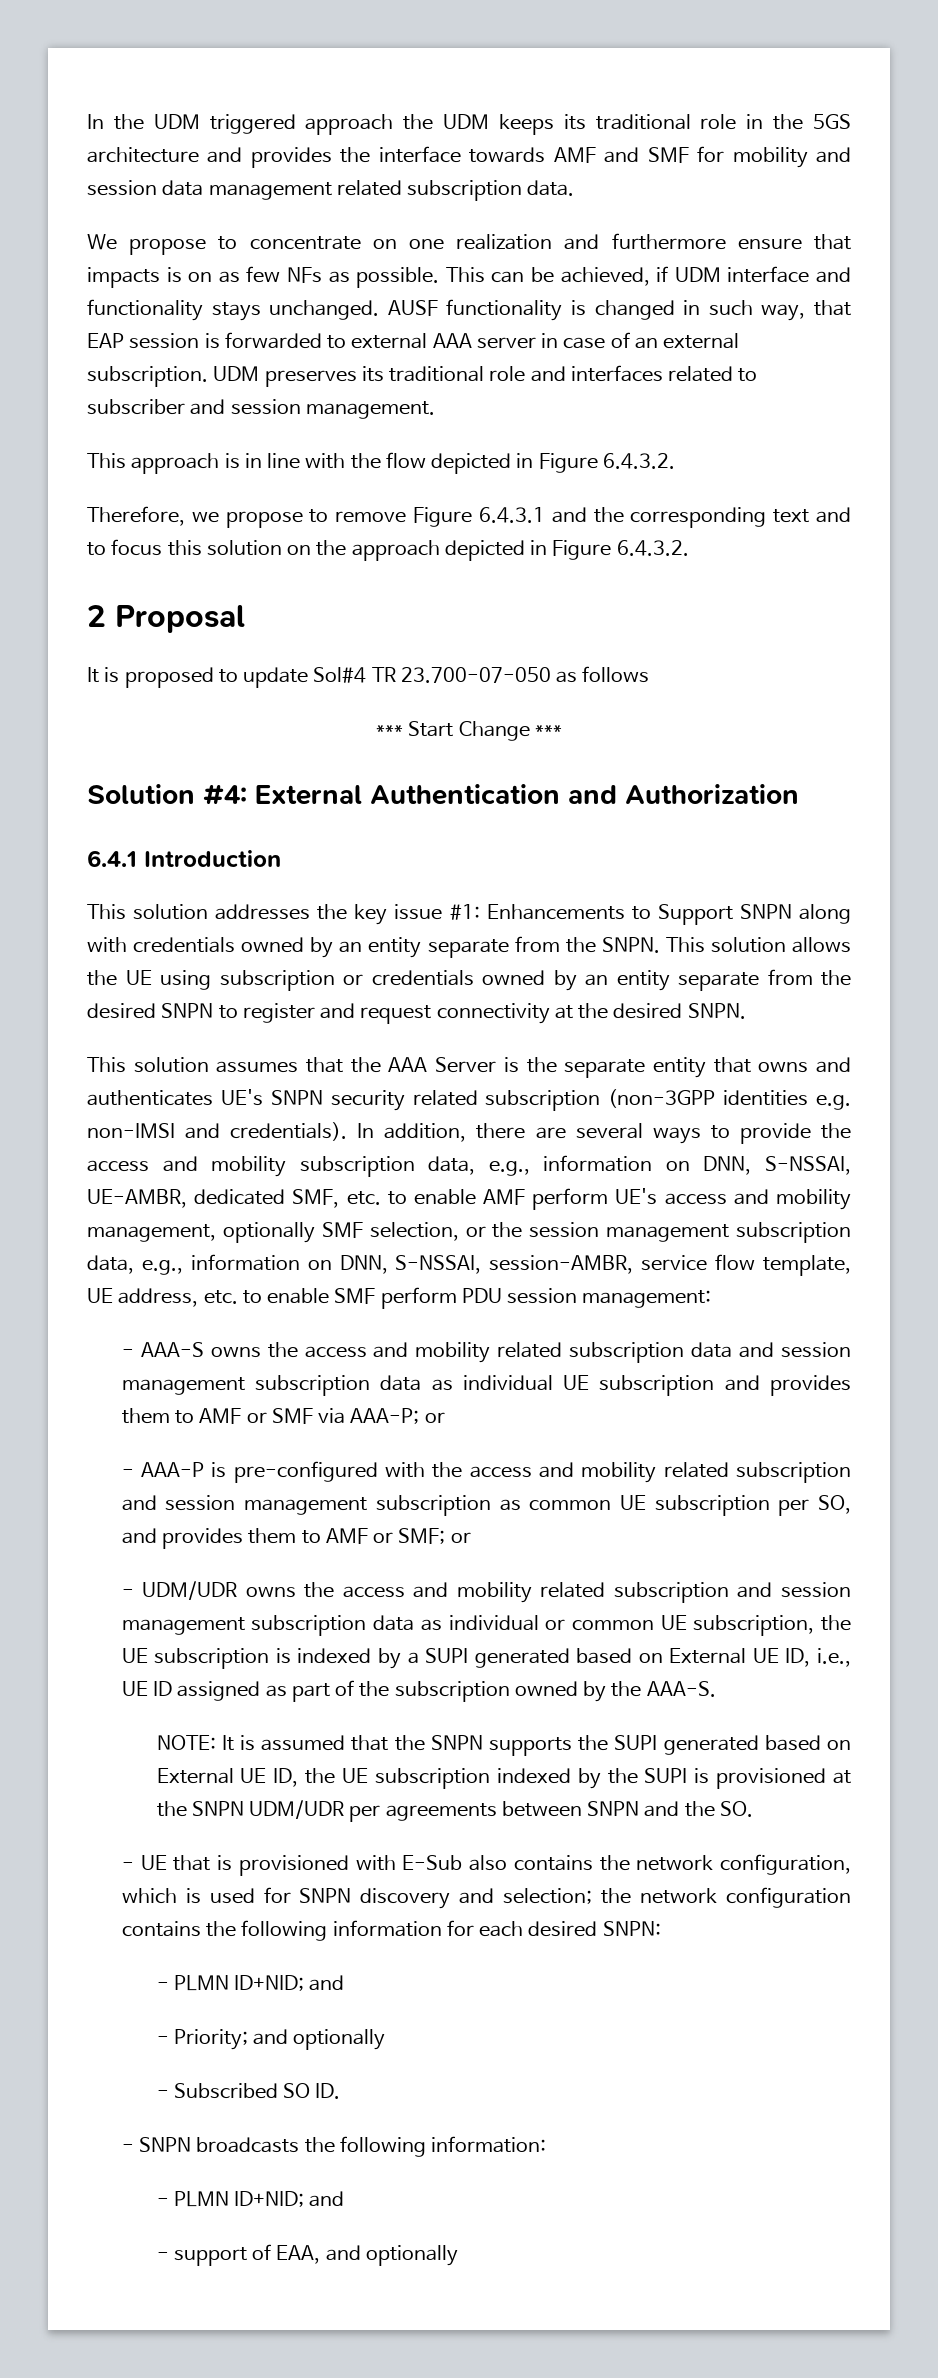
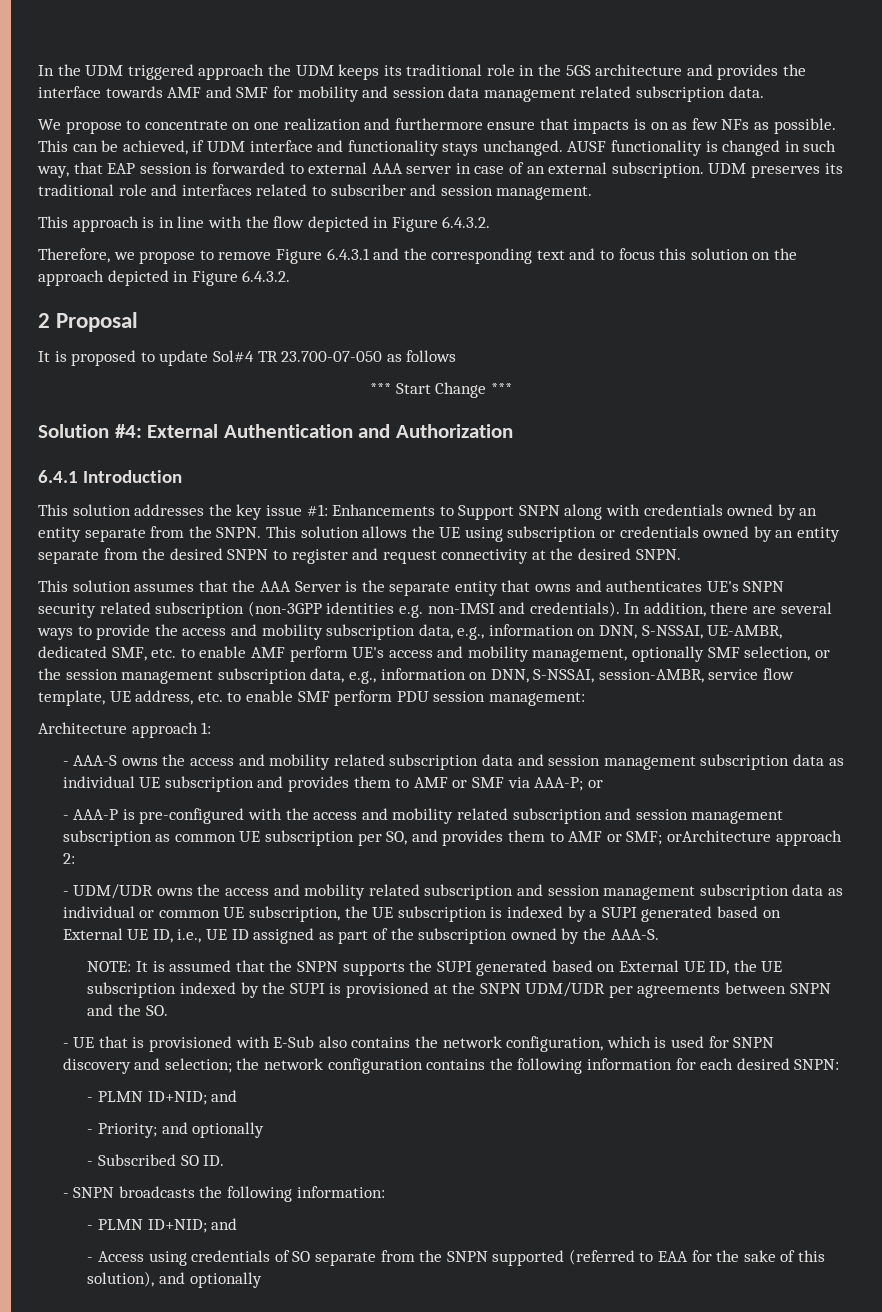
(712, 1299) none -> [38,722,212,738] // Architecture approach 1:
[450,1532,471,1543] or -> [666,830,842,846] [62,853,75,864] orArchitecture approach 2:
[173,2244,321,2266] support of EAA, -> [97,1249,826,1266] [87,1271,155,1287] Access using credentials of SO separate from the SNPN supported (referred to EAA for the sake of this solution),

